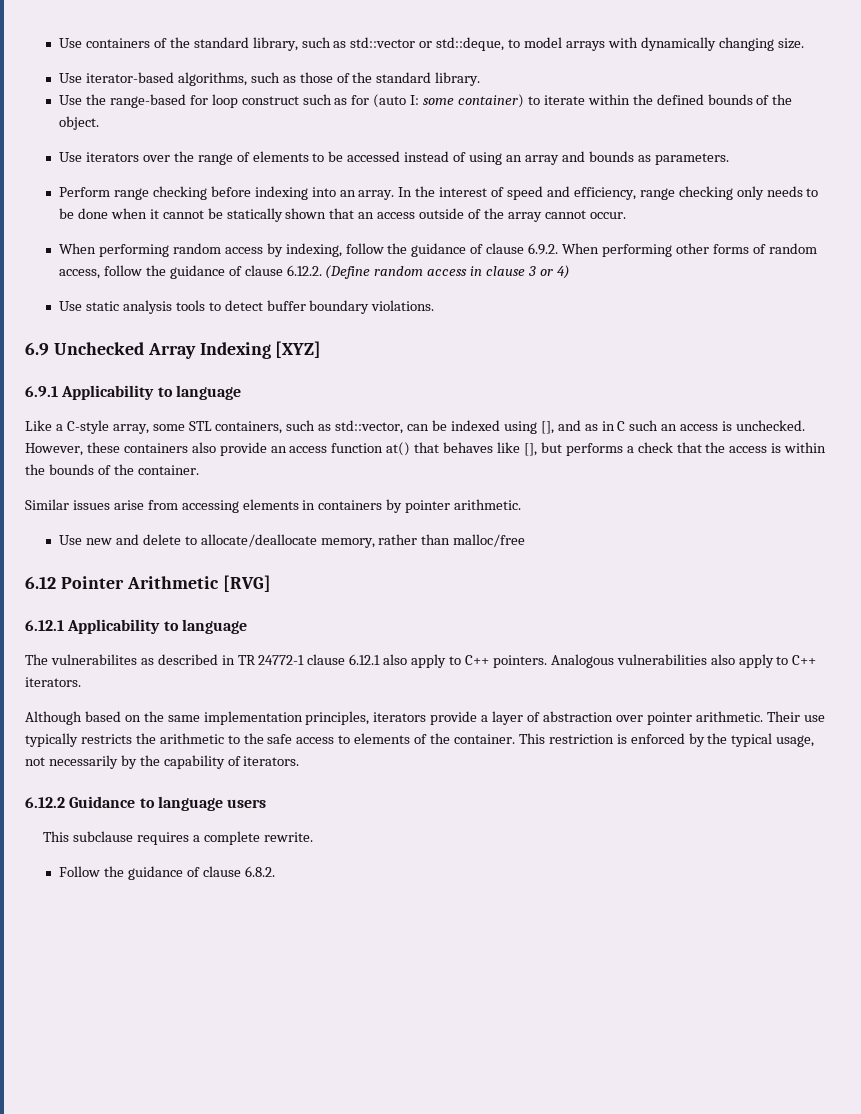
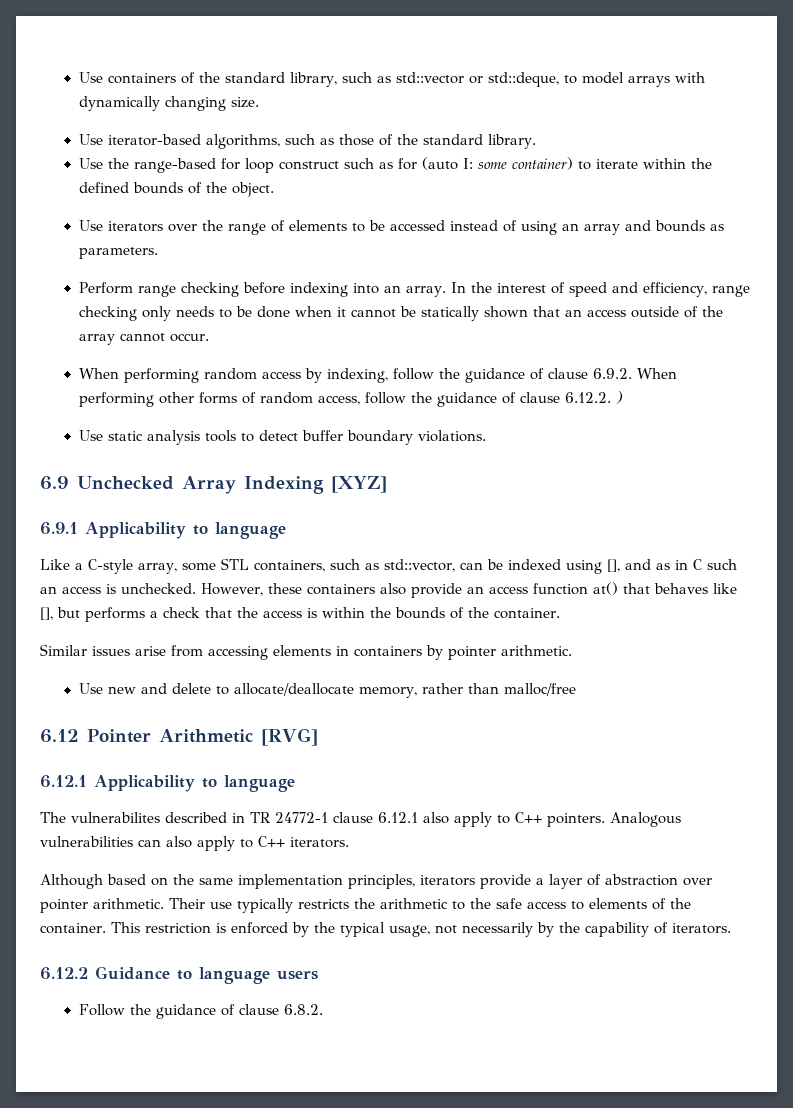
[325,265,570,279] (Define random access in clause 3 or 4) -> [615,391,623,404] )
[140,658,154,665] as -> (160, 817) none
(707, 659) none -> [138,839,161,847] can
[43,831,313,845] // This subclause requires a complete rewrite. -> (318, 975) none

